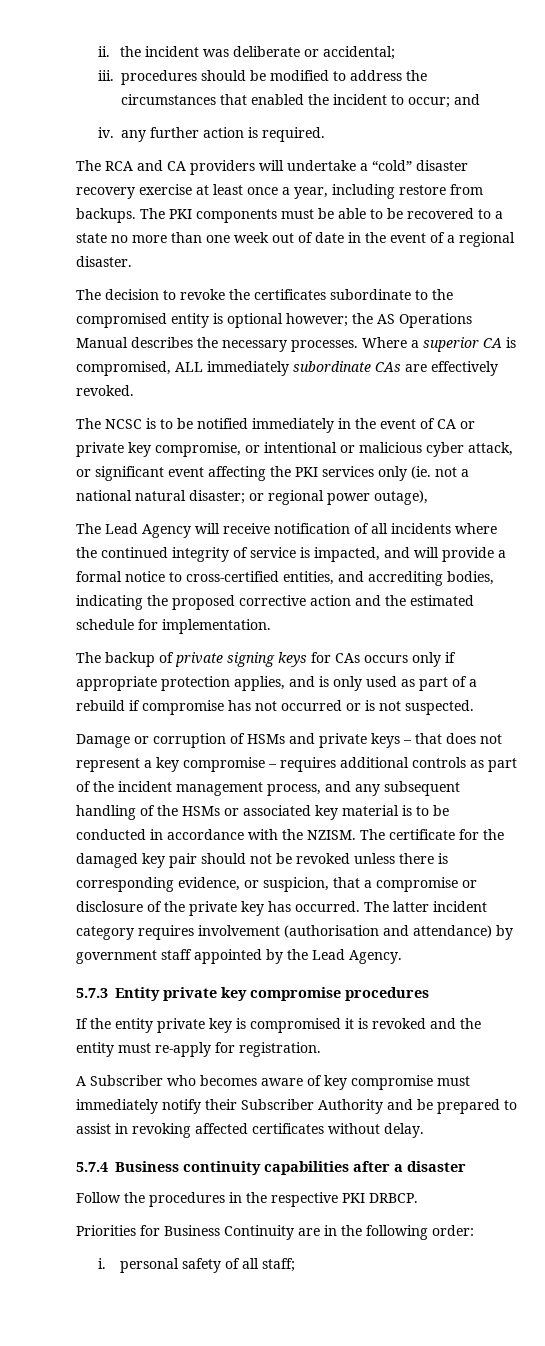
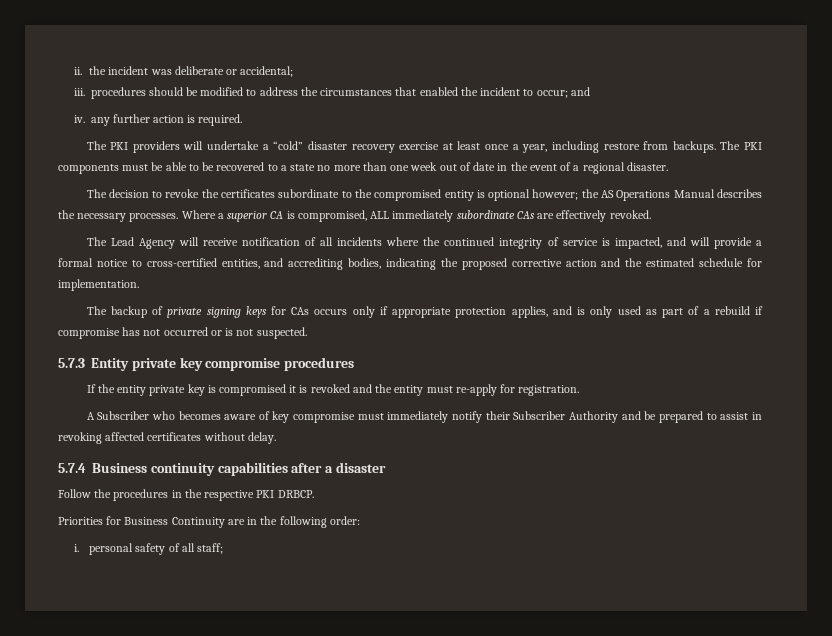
[105,160,186,171] RCA and CA -> [110,142,129,150] PKI
[76,418,475,433] [76,442,513,457] [76,466,469,481] [76,490,428,505] // The NCSC is to be notified immediately in the event of CA or private key compromise, or intentional or malicious cyber attack, or significant event affecting the PKI services only (ie. not a national natural disaster; or regional power outage), -> (651, 214) none
[76,733,502,748] [76,757,517,772] [76,781,460,796] [76,805,449,820] [76,829,504,840] [76,853,448,868] [76,877,477,892] [76,901,487,916] [76,925,513,940] [76,949,402,964] // Damage or corruption of HSMs and private keys – that does not represent a key compromise – requires additional controls as part of the incident management process, and any subsequent handling of the HSMs or associated key material is to be conducted in accordance with the NZISM. The certificate for the damaged key pair should not be revoked unless there is corresponding evidence, or suspicion, that a compromise or disclosure of the private key has occurred. The latter incident category requires involvement (authorisation and attendance) by government staff appointed by the Lead Agency. -> (307, 333) none

